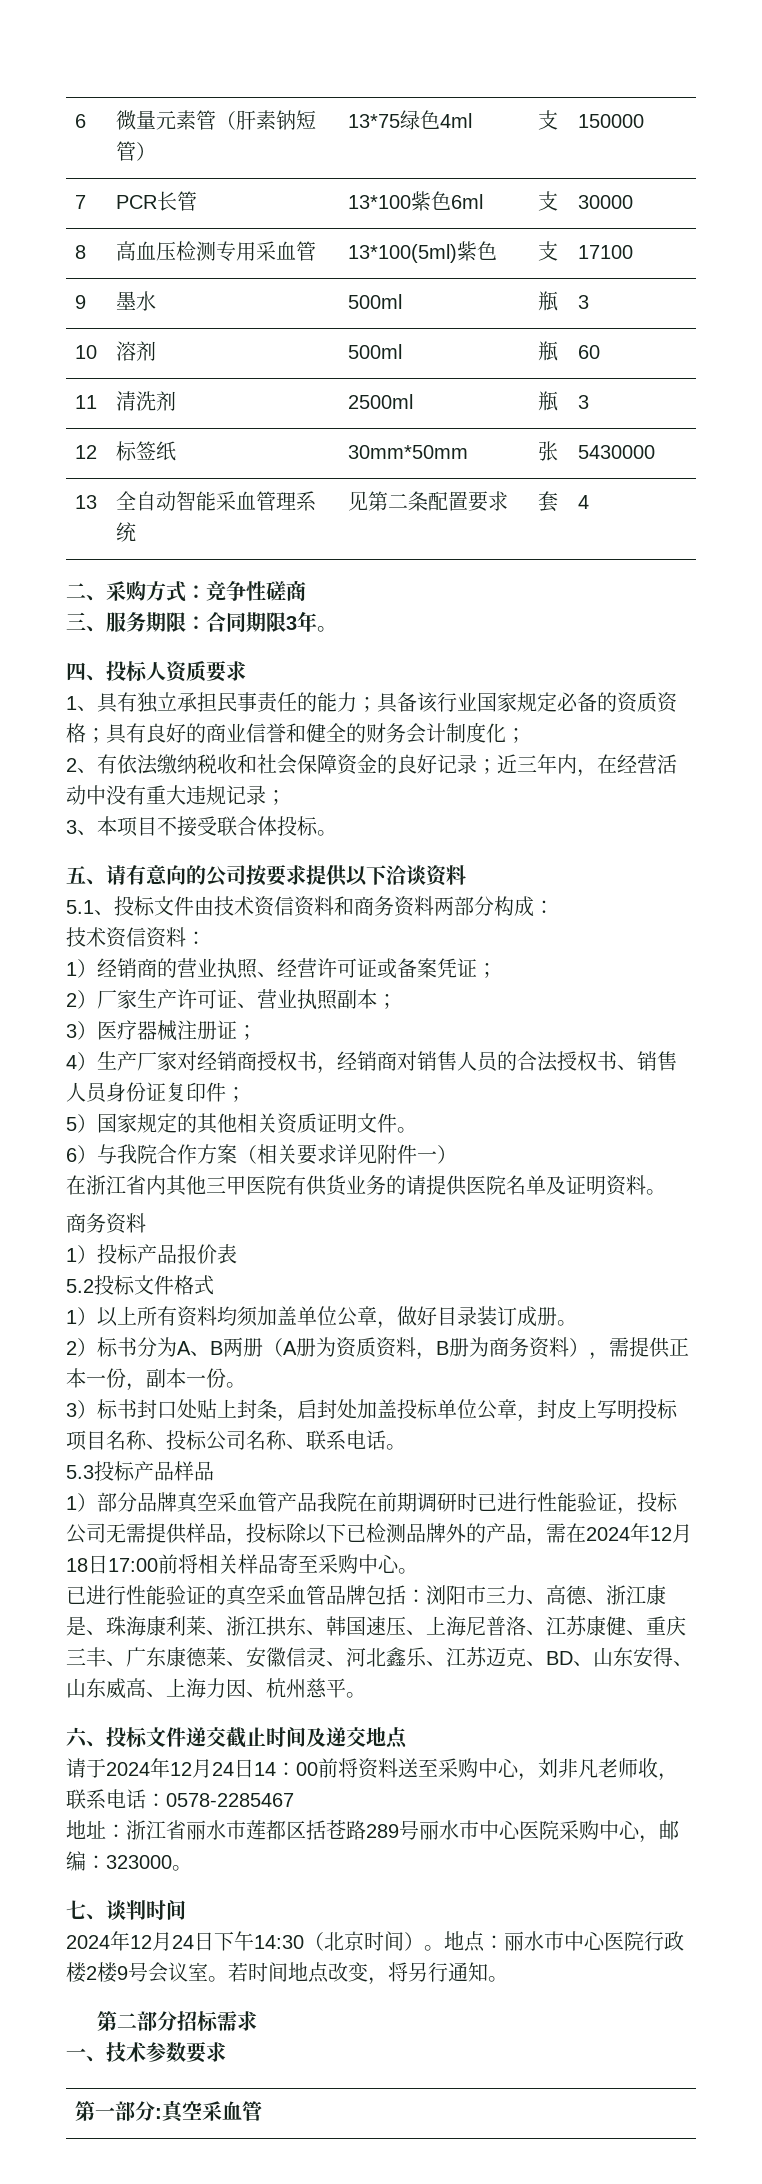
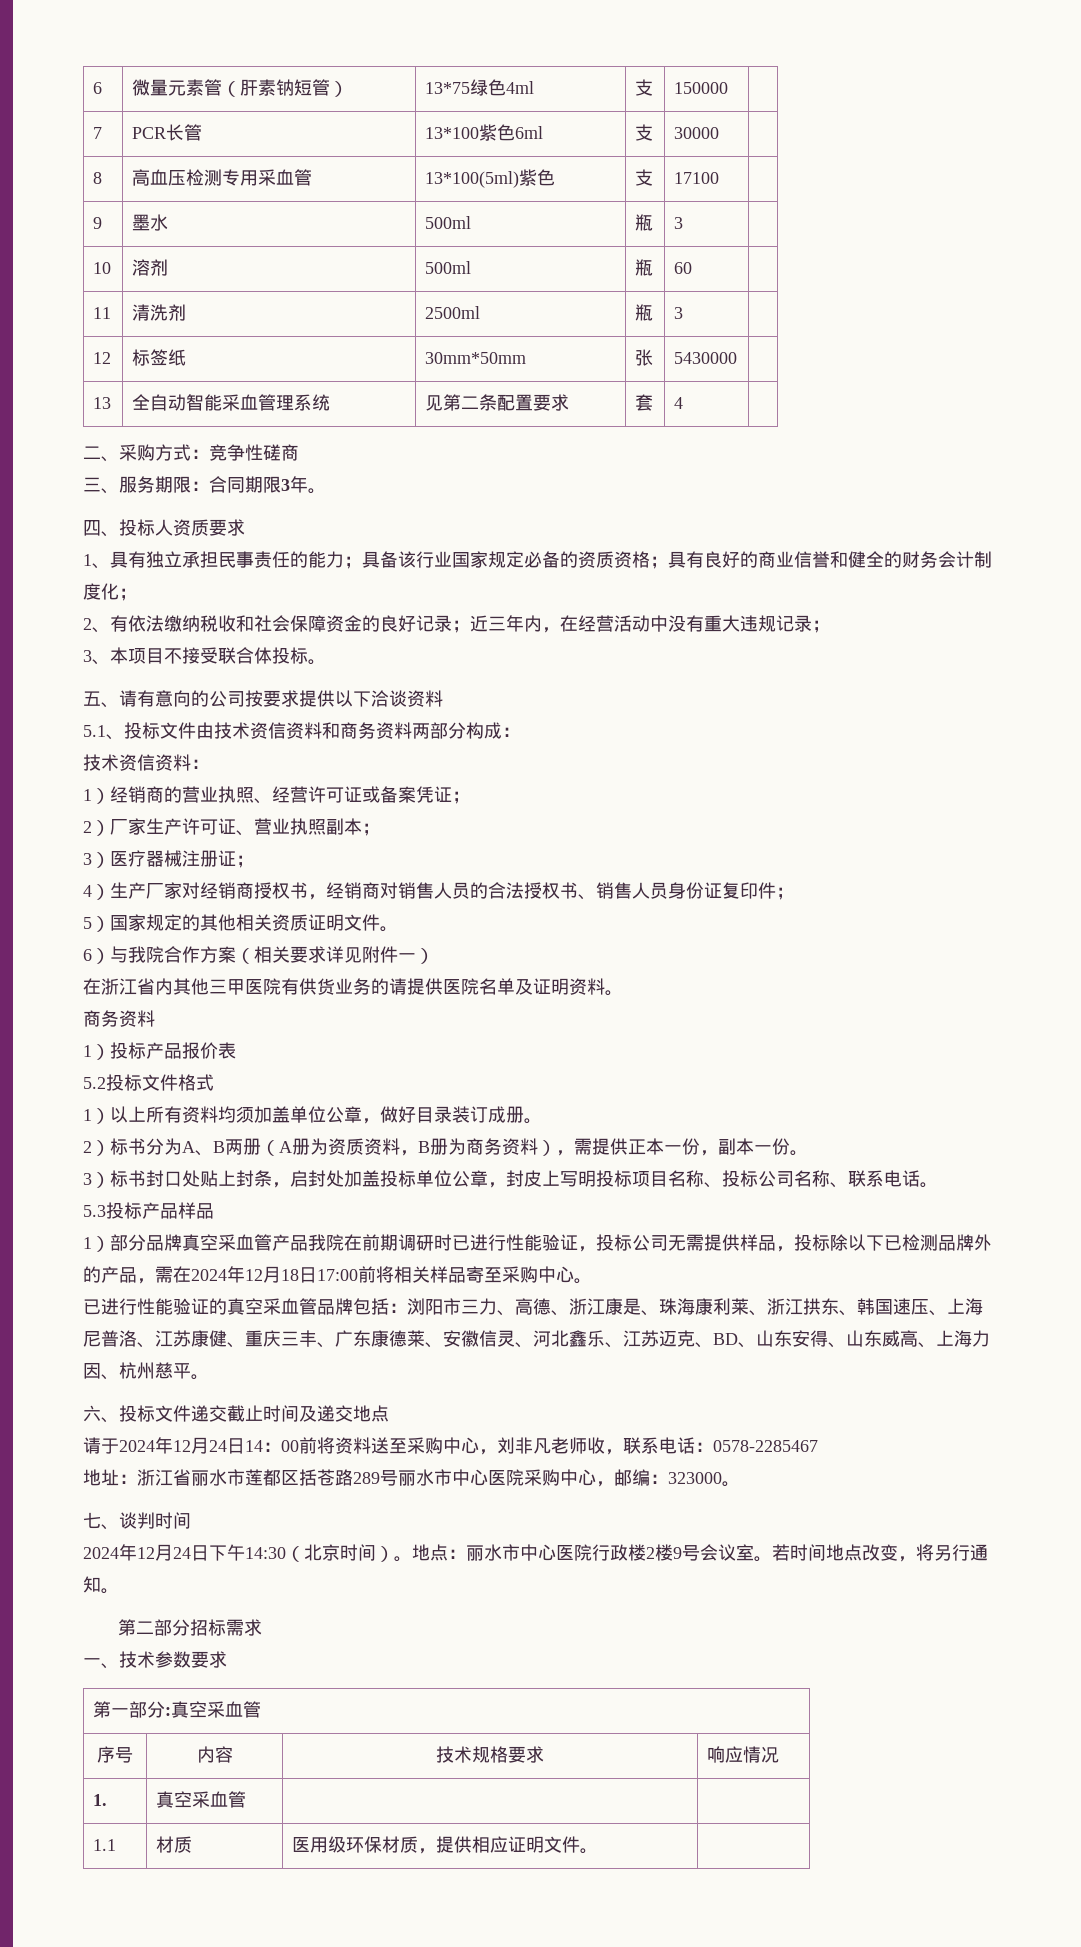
(263, 2111) none -> [97,1746,133,1763] [196,1746,233,1763] [436,1746,544,1763] [707,1746,780,1763] [93,1794,108,1806] [156,1791,247,1808] [93,1839,117,1851] [156,1836,193,1853] [292,1836,599,1854] // 序号 | 内容 | 技术规格要求 | 响应情况 // 1. | 真空采血管 | | // 1.1 | 材质 | 医用级环保材质，提供相应证明文件。 |

